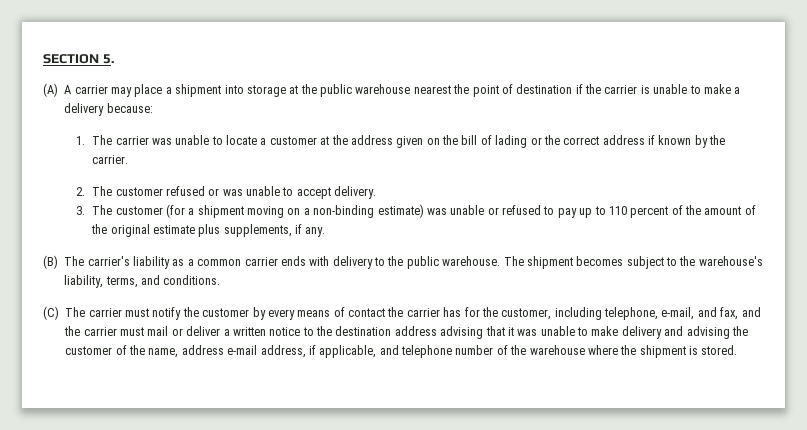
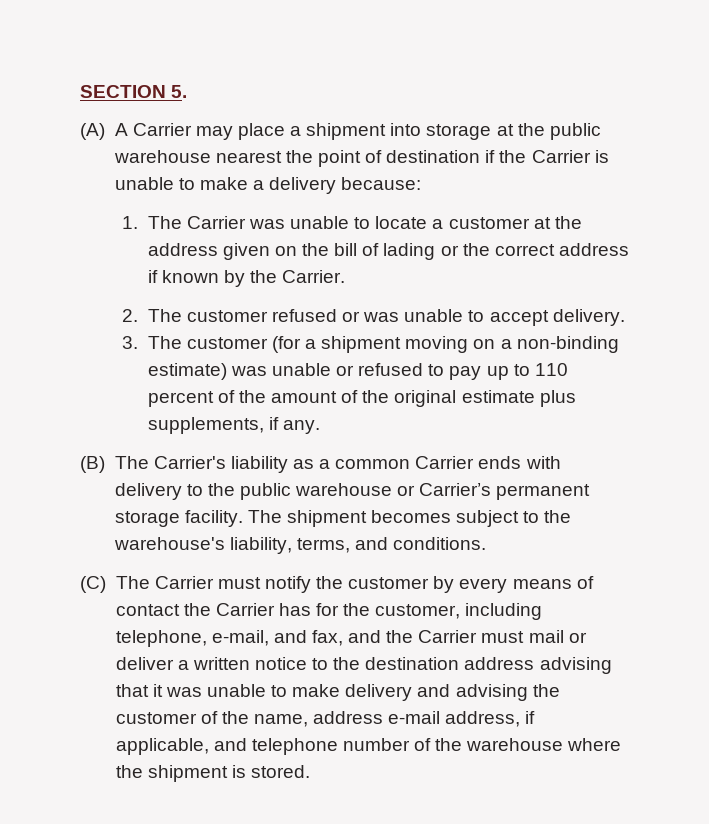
[74,85,108,94] carrier -> [132,123,192,136] Carrier
[604,85,638,94] carrier -> [531,150,591,163] Carrier
[115,136,149,145] carrier -> [186,216,246,229] Carrier
[92,155,129,164] carrier. -> [282,270,346,283] Carrier.
[87,256,130,266] carrier's -> [153,456,226,469] Carrier's
[244,257,278,266] carrier -> [415,456,475,469] Carrier
[442,256,501,266] warehouse. -> [295,483,591,500] [114,510,243,527] warehouse or Carrier’s permanent storage facility.
[88,308,122,317] carrier -> [154,576,214,589] Carrier
[406,308,440,317] carrier -> [215,603,275,616] Carrier
[83,327,117,336] carrier -> [418,630,478,643] Carrier

